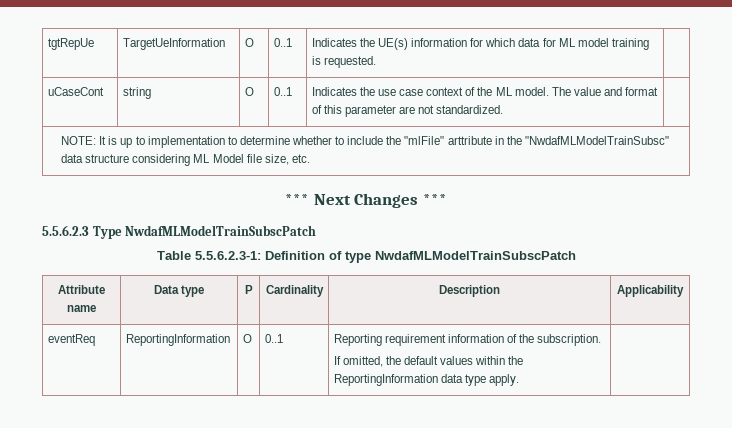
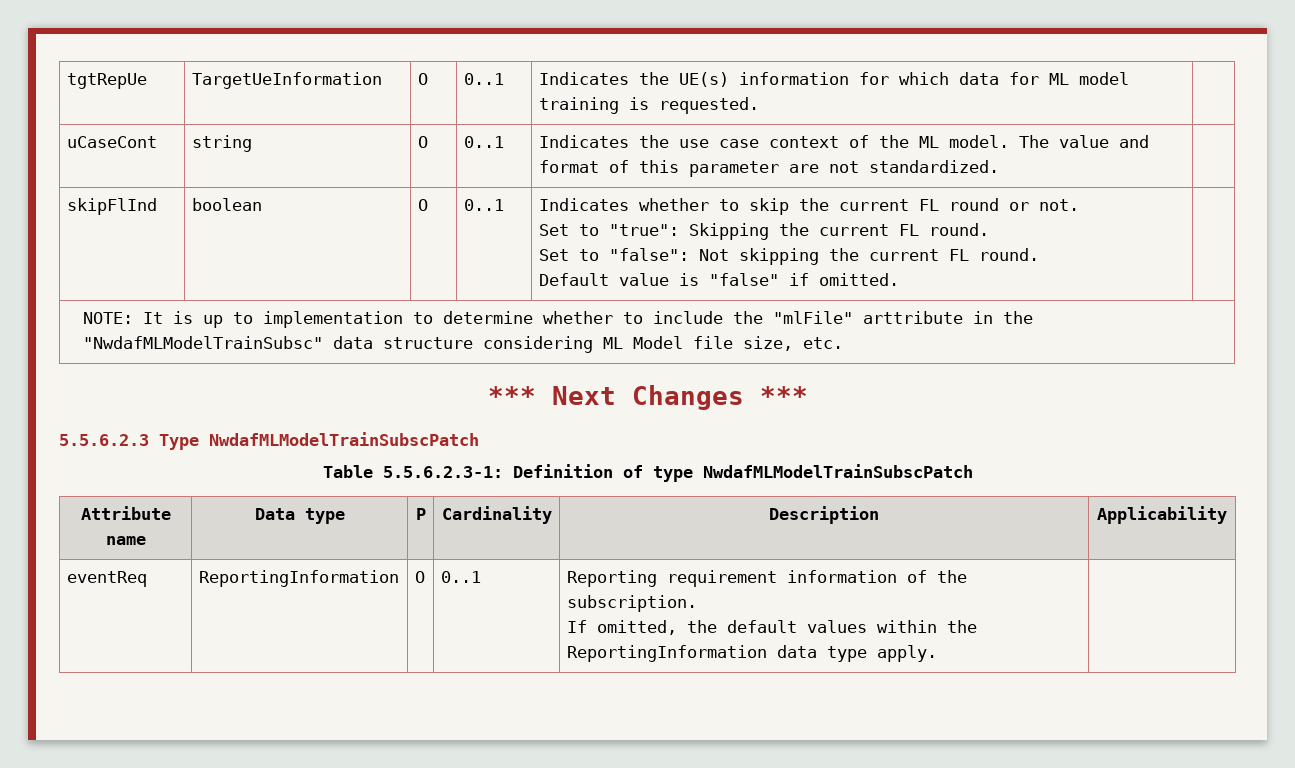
(504, 109) none -> [66,198,157,215] [191,198,262,211] [417,199,428,211] [463,199,504,211] [538,198,1079,215] [538,223,989,240] [538,248,1039,265] [538,273,899,286] // skipFlInd | boolean | O | 0..1 | Indicates whether to skip the current FL round or not. // Set to "true": Skipping the current FL round. // Set to "false": Not skipping the current FL round. // Default value is "false" if omitted. |

